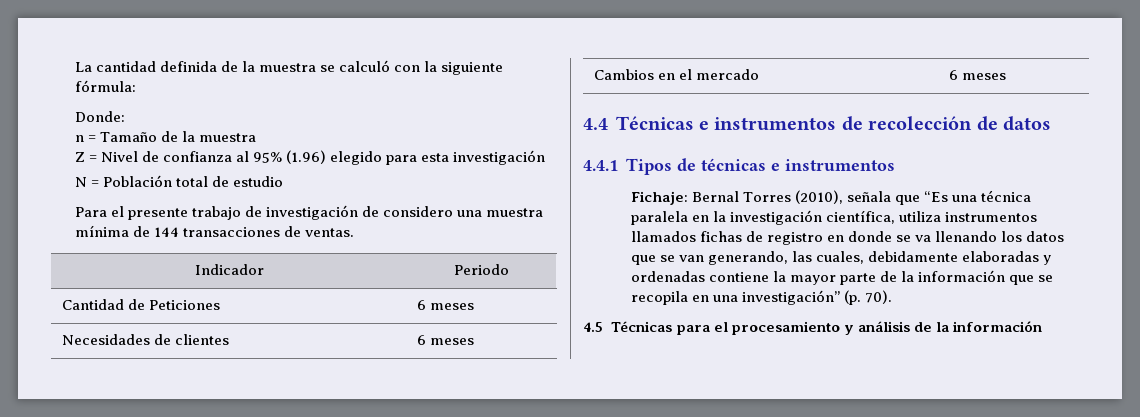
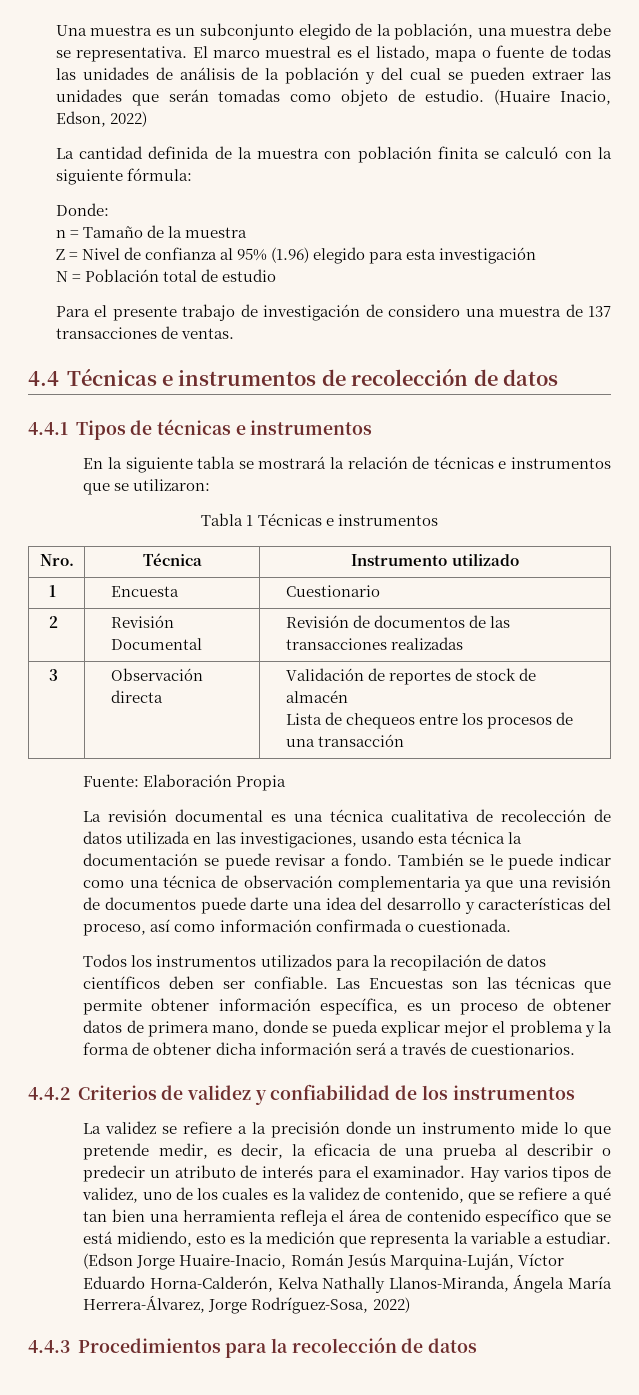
(74, 67) none -> [55,23,611,40] [55,45,611,62] [55,67,612,84] [55,89,611,106] [55,111,147,127] Una muestra es un subconjunto elegido de la población, una muestra debe se representativa. El marco muestral es el listado, mapa o fuente de todas las unidades de análisis de la población y del cual se pueden extraer las unidades que serán tomadas como objeto de estudio. (Huaire Inacio, Edson, 2022) //
(317, 67) none -> [324,146,479,163] con población finita
[74,225,179,237] mínima de 144 -> [565,304,612,317] de 137
[194,264,264,275] [454,264,509,275] [61,299,221,310] [416,300,474,310] [61,334,230,345] [416,335,474,345] [593,69,760,80] [948,70,1006,80] // Indicador | Periodo // Cantidad de Peticiones | 6 meses // Necesidades de clientes | 6 meses // Cambios en el mercado | 6 meses -> (234, 333) none
[630,190,1032,205] [630,210,1037,225] [630,231,1065,245] [630,251,1052,265] [630,270,1054,285] [630,290,892,305] [583,321,1042,335] Fichaje: Bernal Torres (2010), señala que “Es una técnica paralela en la investigación científica, utiliza instrumentos llamados fichas de registro en donde se va llenando los datos que se van generando, las cuales, debidamente elaboradas y ordenadas contiene la mayor parte de la información que se recopila en una investigación” (p. 70). // 4.5 Técnicas para el procesamiento y análisis de la información -> [83,456,612,473] [83,479,211,495] [201,513,438,526] [39,554,74,566] [142,553,202,566] [351,553,519,566] [49,585,57,597] [111,586,180,597] [286,585,381,597] [49,616,59,628] [111,615,175,628] [111,638,203,650] [286,615,511,628] [286,637,464,650] [49,669,59,681] [111,668,204,681] [111,690,164,703] [286,668,537,685] [286,690,349,703] [286,712,574,729] [286,734,405,747] [83,774,287,791] [83,809,611,822] [83,831,522,848] [83,853,611,870] [83,875,611,892] [83,897,611,914] [83,919,511,936] [83,954,546,971] [83,976,612,993] [83,998,611,1015] [83,1020,612,1037] [83,1042,575,1055] [28,1084,575,1105] [83,1121,611,1138] [83,1143,612,1160] [83,1165,611,1182] [82,1187,611,1204] [83,1209,611,1226] [83,1231,611,1248] [83,1253,564,1270] [83,1274,612,1293] [83,1295,410,1314] [28,1337,478,1358] En la siguiente tabla se mostrará la relación de técnicas e instrumentos que se utilizaron: // Tabla 1 Técnicas e instrumentos // Nro. | Técnica | Instrumento utilizado // 1 | Encuesta | Cuestionario // 2 | Revisión Documental | Revisión de documentos de las transacciones realizadas // 3 | Observación directa | Validación de reportes de stock de almacén // Lista de chequeos entre los procesos de una transacción // Fuente: Elaboración Propia // La revisión documental es una técnica cualitativa de recolección de datos utilizada en las investigaciones, usando esta técnica la documentación se puede revisar a fondo. También se le puede indicar como una técnica de observación complementaria ya que una revisión de documentos puede darte una idea del desarrollo y características del proceso, así como información confirmada o cuestionada. // Todos los instrumentos utilizados para la recopilación de datos científicos deben ser confiable. Las Encuestas son las técnicas que permite obtener información específica, es un proceso de obtener datos de primera mano, donde se pueda explicar mejor el problema y la forma de obtener dicha información será a través de cuestionarios. // 4.4.2 Criterios de validez y confiabilidad de los instrumentos // La validez se refiere a la precisión donde un instrumento mide lo que pretende medir, es decir, la eficacia de una prueba al describir o predecir un atributo de interés para el examinador. Hay varios tipos de validez, uno de los cuales es la validez de contenido, que se refiere a qué tan bien una herramienta refleja el área de contenido específico que se está midiendo, esto es la medición que representa la variable a estudiar. (Edson Jorge Huaire-Inacio, Román Jesús Marquina-Luján, Víctor Eduardo Horna-Calderón, Kelva Nathally Llanos-Miranda, Ángela María Herrera-Álvarez, Jorge Rodríguez-Sosa, 2022) // 4.4.3 Procedimientos para la recolección de datos

